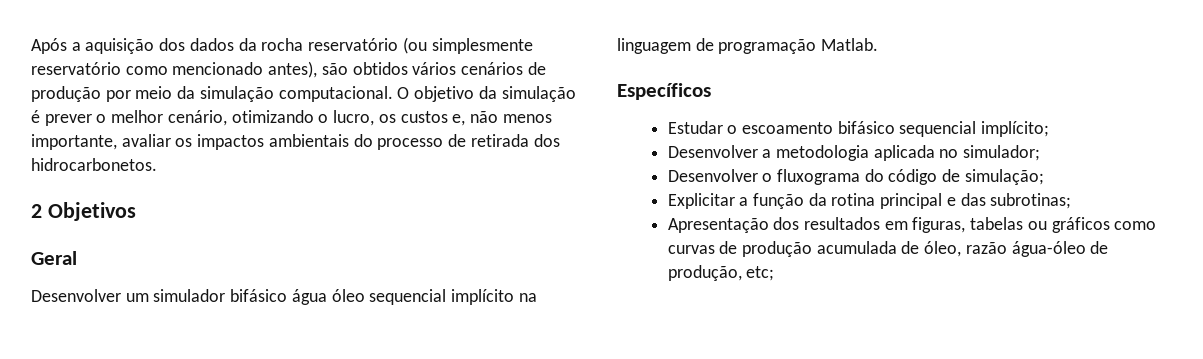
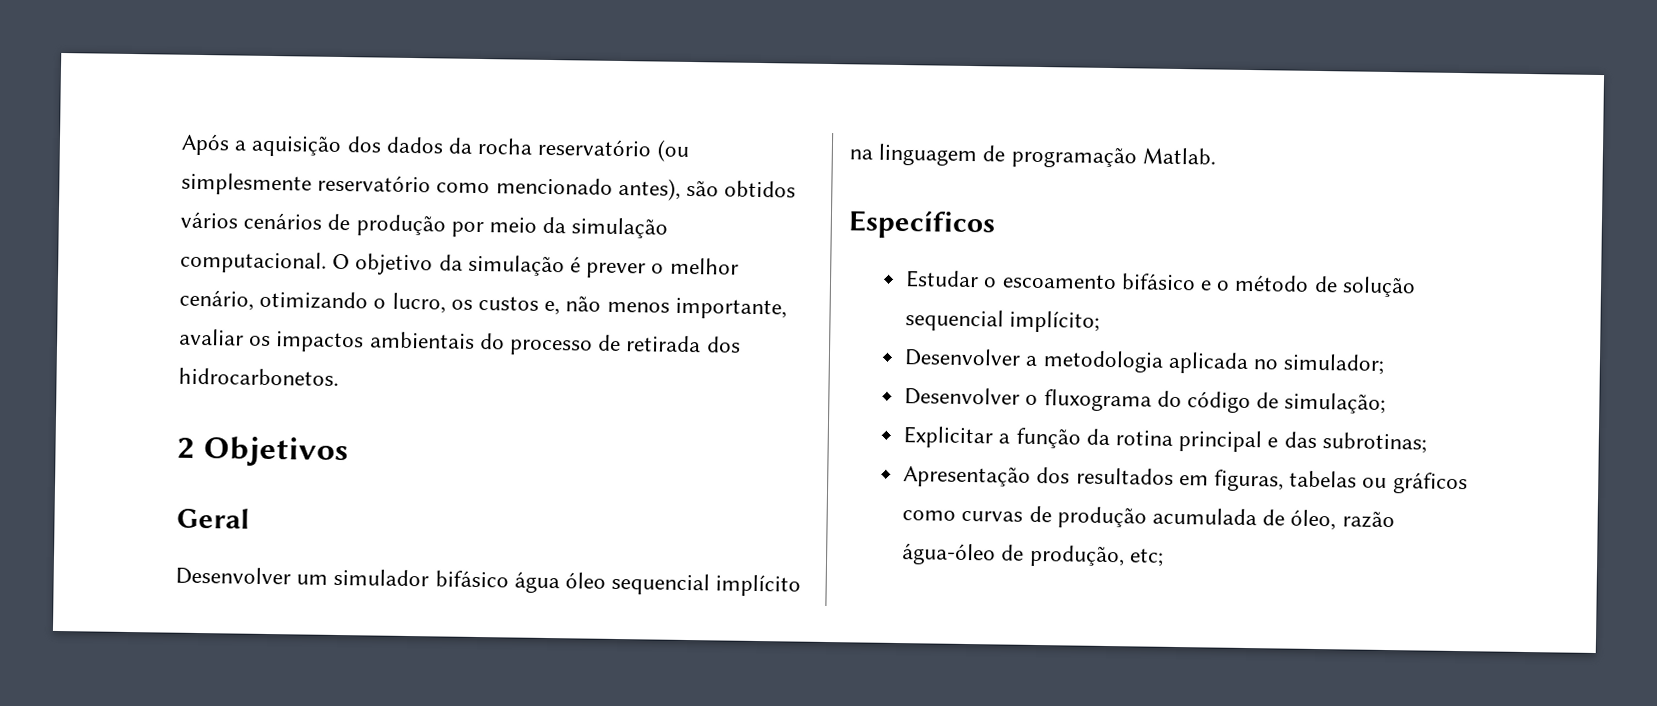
(895, 127) none -> [1199,274,1416,298] e o método de solução

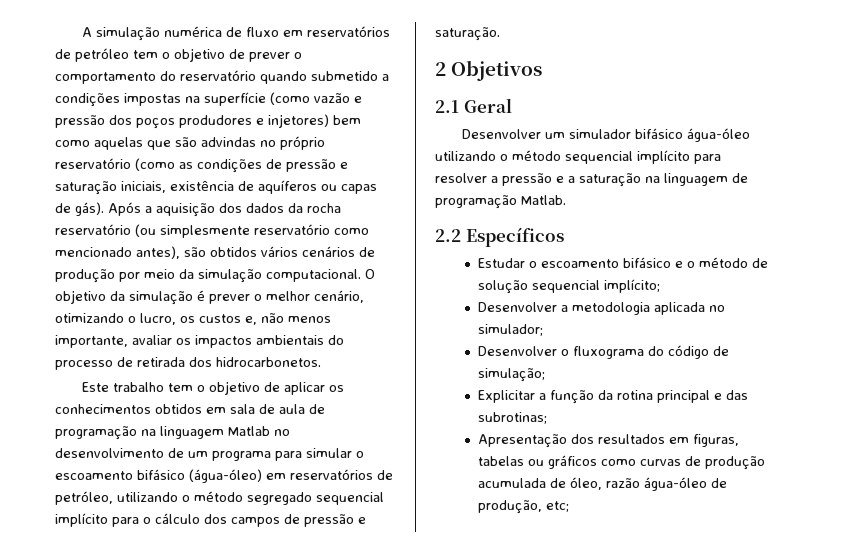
(181, 144) none -> [81,26,390,41] [55,48,302,62] [55,70,389,84] [55,92,362,107] [55,114,361,129] [55,136,325,150] [55,158,348,173] [55,180,377,195] [55,202,104,216] A simulação numérica de fluxo em reservatórios de petróleo tem o objetivo de prever o comportamento do reservatório quando submetido a condições impostas na superfície (como vazão e pressão dos poços produdores e injetores) bem como aquelas que são advindas no próprio reservatório (como as condições de pressão e saturação iniciais, existência de aquíferos ou capas de gás).
(339, 376) none -> [81,381,344,395] [55,404,325,414] [55,426,290,440] [55,448,364,461] [55,469,393,483] [55,491,384,505] [55,513,366,527] [435,27,500,41] // Este trabalho tem o objetivo de aplicar os conhecimentos obtidos em sala de aula de programação na linguagem Matlab no desenvolvimento de um programa para simular o escoamento bifásico (água-óleo) em reservatórios de petróleo, utilizando o método segregado sequencial implícito para o cálculo dos campos de pressão e saturação.
(349, 452) none -> [435,100,459,113] 2.1
[513,571,802,597] água óleo sequencial implícito -> [686,128,750,142] [435,150,721,164] [435,173,641,187] água-óleo utilizando o método sequencial implícito para resolver a pressão e a saturação
(1216, 156) none -> [435,229,461,242] 2.2

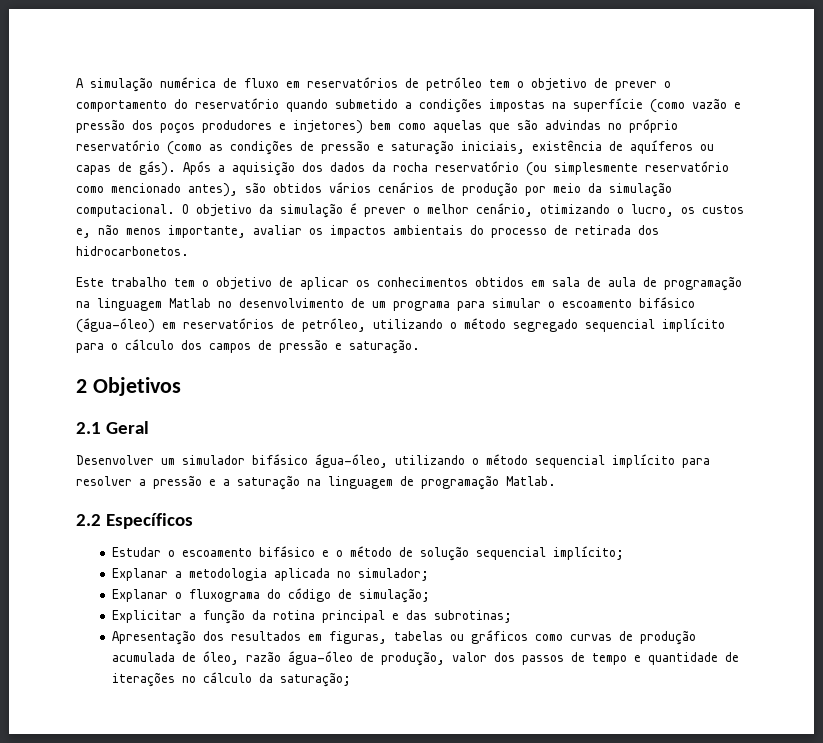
[686,128,750,142] água-óleo -> [315,454,388,468] água-óleo,
[477,302,557,312] Desenvolver -> [112,568,169,581] Explanar
[477,346,557,356] Desenvolver -> [112,589,169,602] Explanar
[545,501,569,512] etc; -> [452,652,740,665] [112,672,352,687] valor dos passos de tempo e quantidade de iterações no cálculo da saturação;

